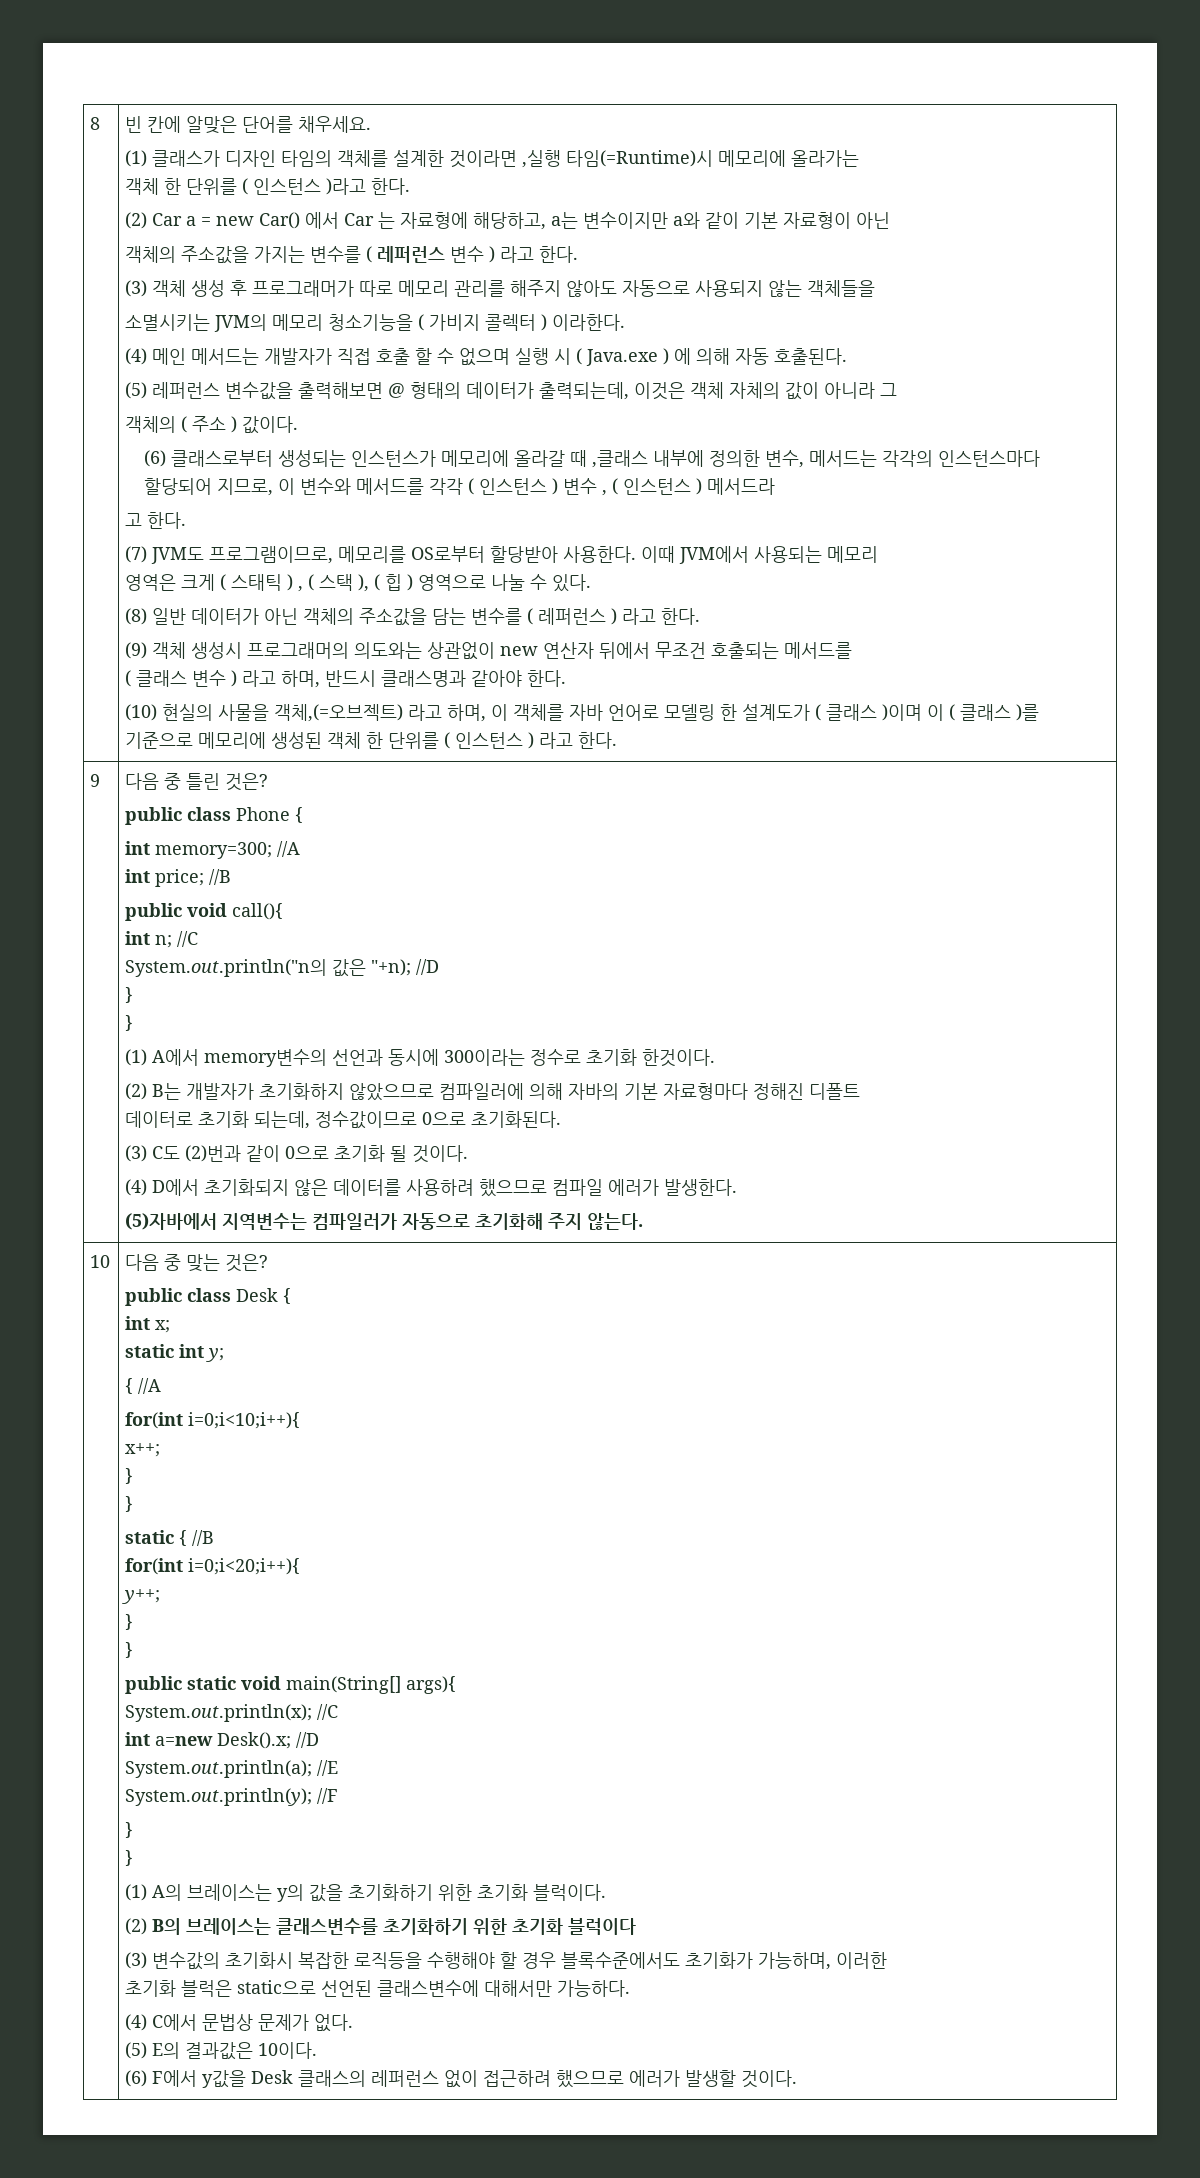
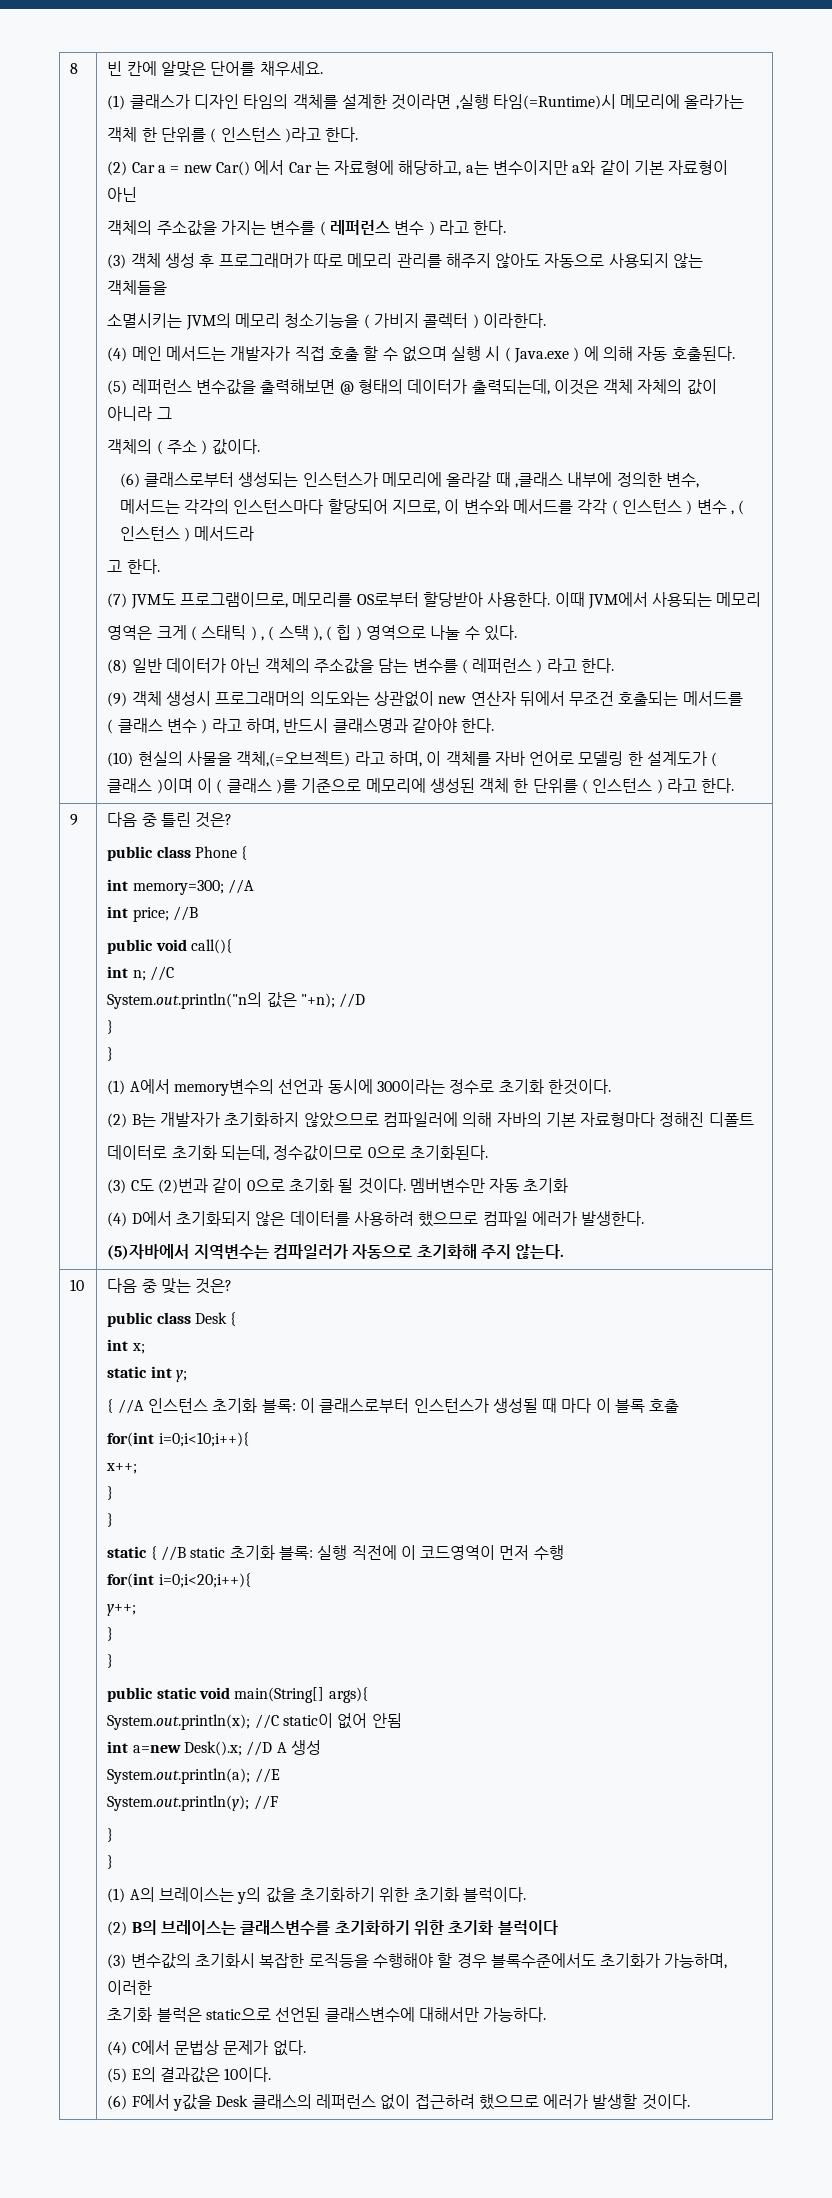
(469, 1154) none -> [409,1178,569,1193] 멤버변수만 자동 초기화
(162, 1386) none -> [147,1398,680,1413] 인스턴스 초기화 블록: 이 클래스로부터 인스턴스가 생성될 때 마다 이 블록 호출
(215, 1538) none -> [190,1545,564,1560] static 초기화 블록: 실행 직전에 이 코드영역이 먼저 수행
(339, 1712) none -> [282,1713,402,1729] static이 없어 안됨
(320, 1740) none -> [276,1740,321,1755] A 생성

